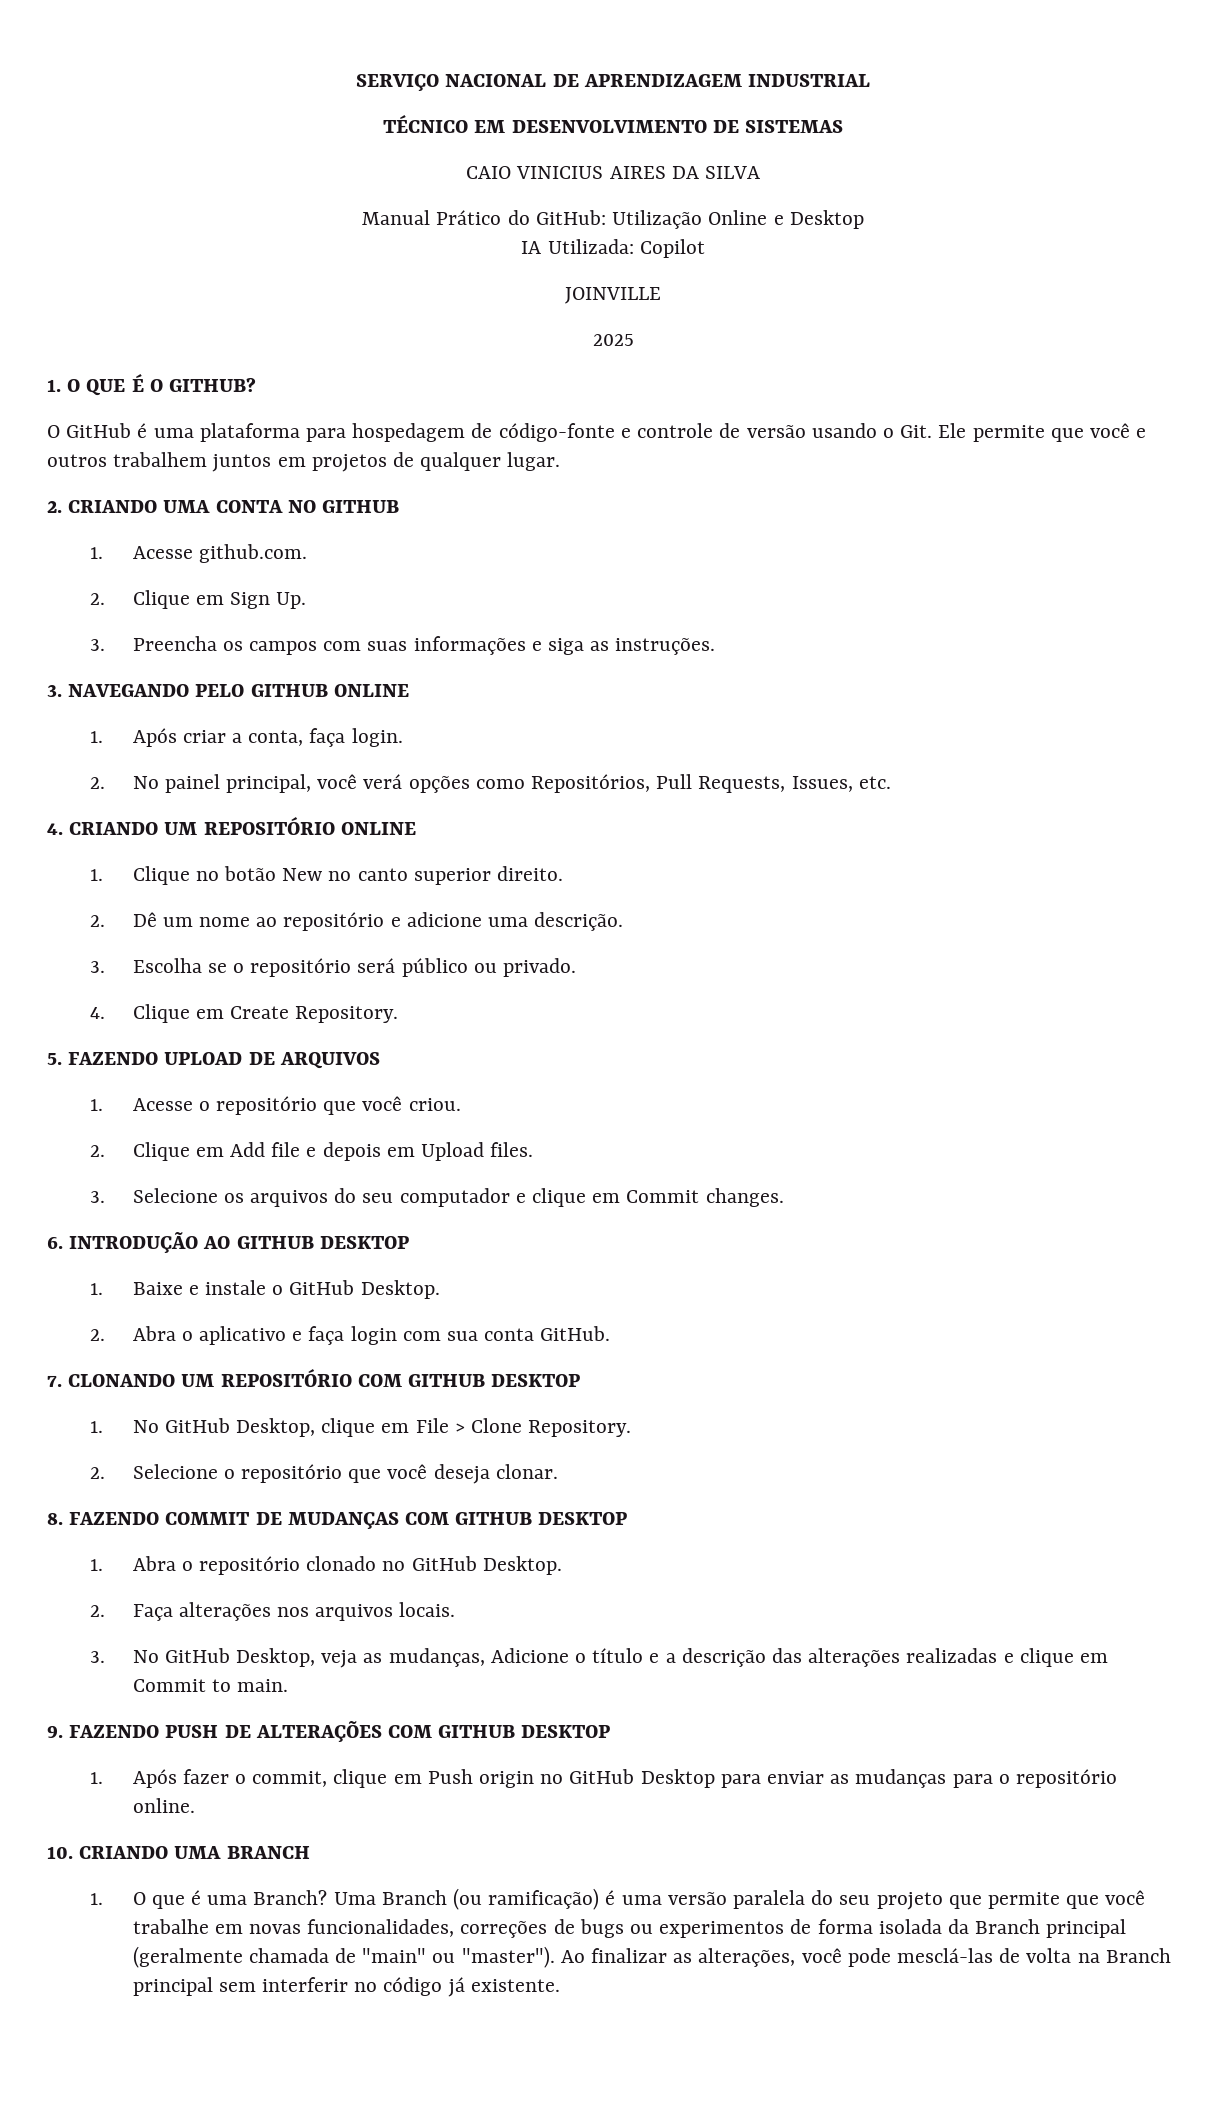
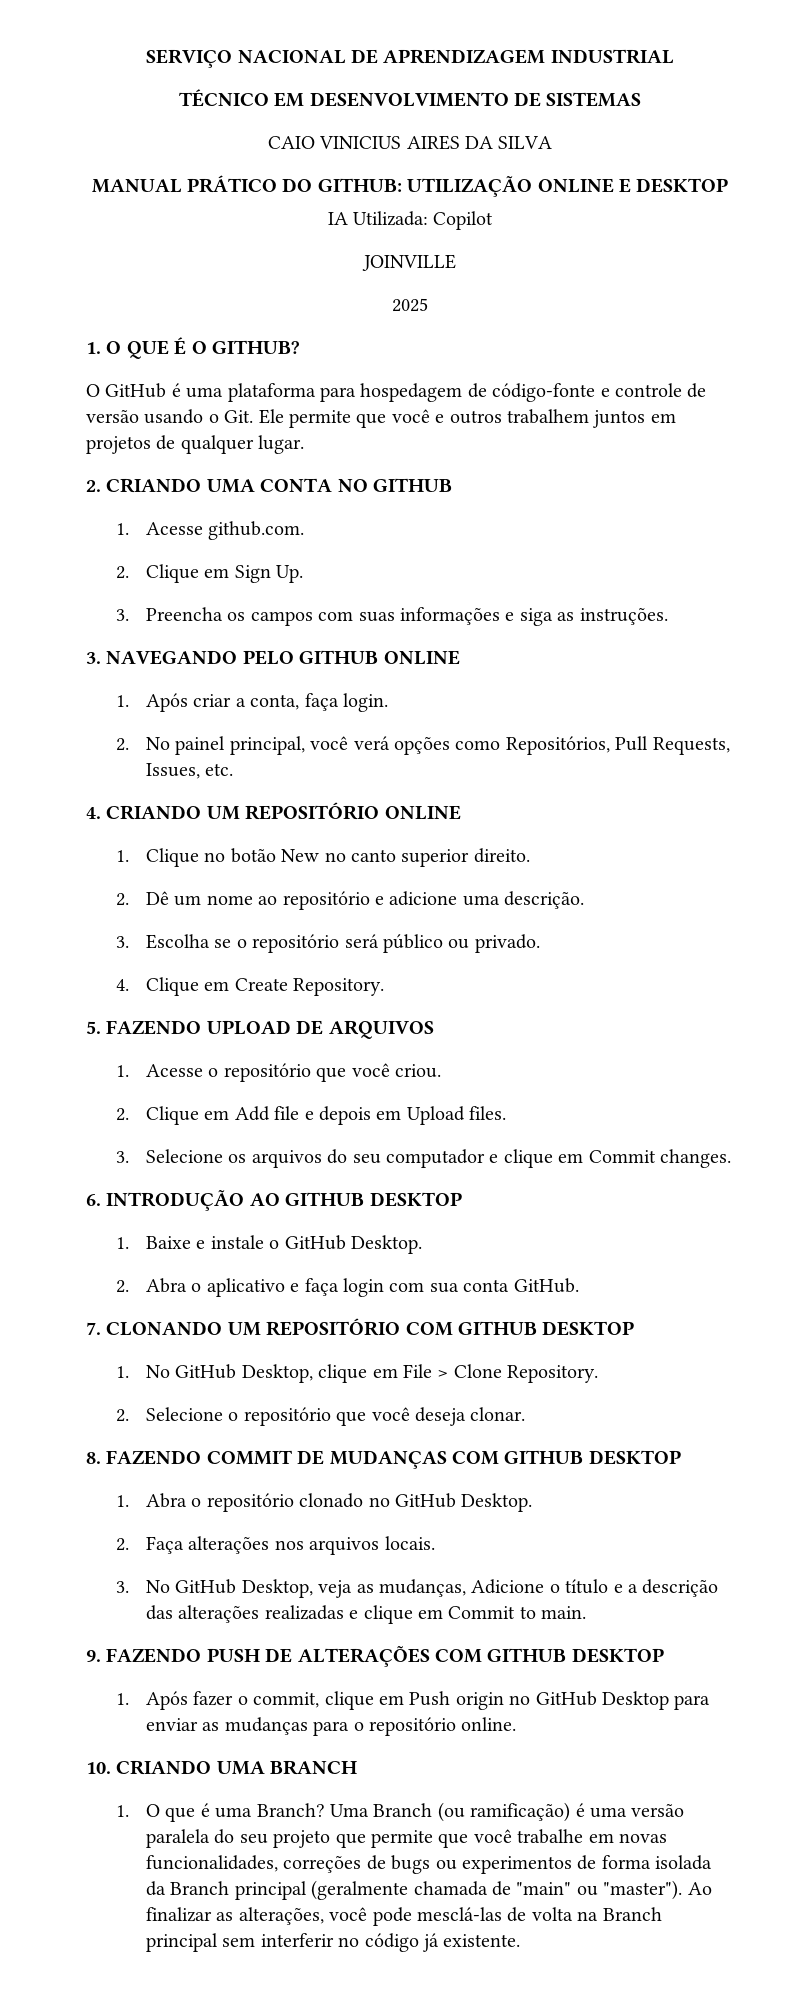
[362,210,864,229] Manual Prático do GitHub: Utilização Online e Desktop -> [91,175,729,197] MANUAL PRÁTICO DO GITHUB: UTILIZAÇÃO ONLINE E DESKTOP

